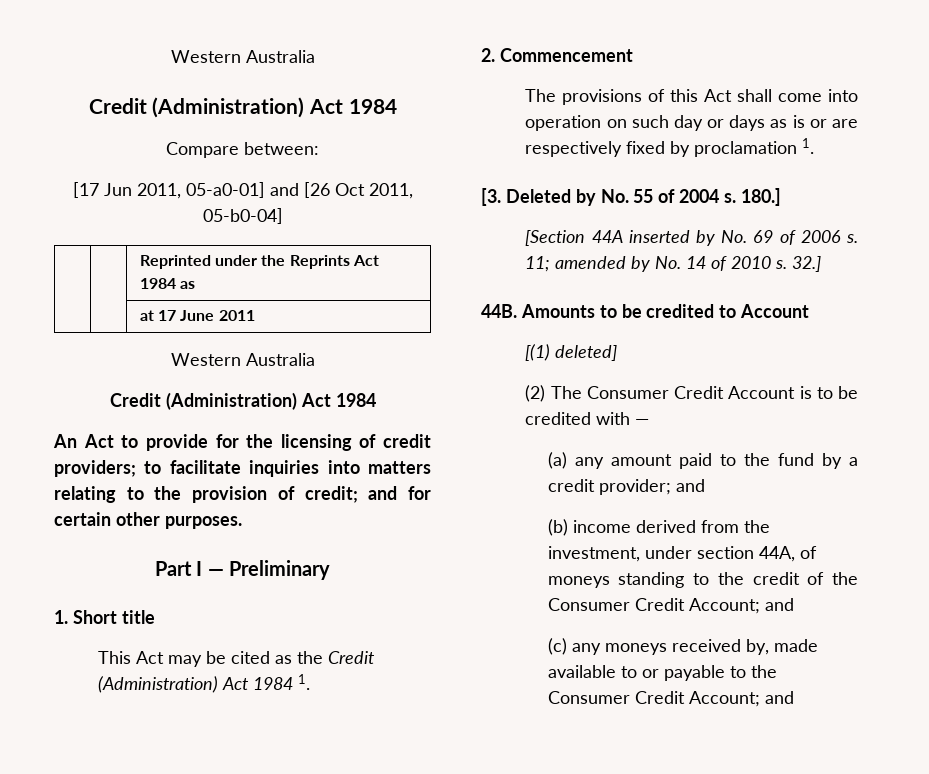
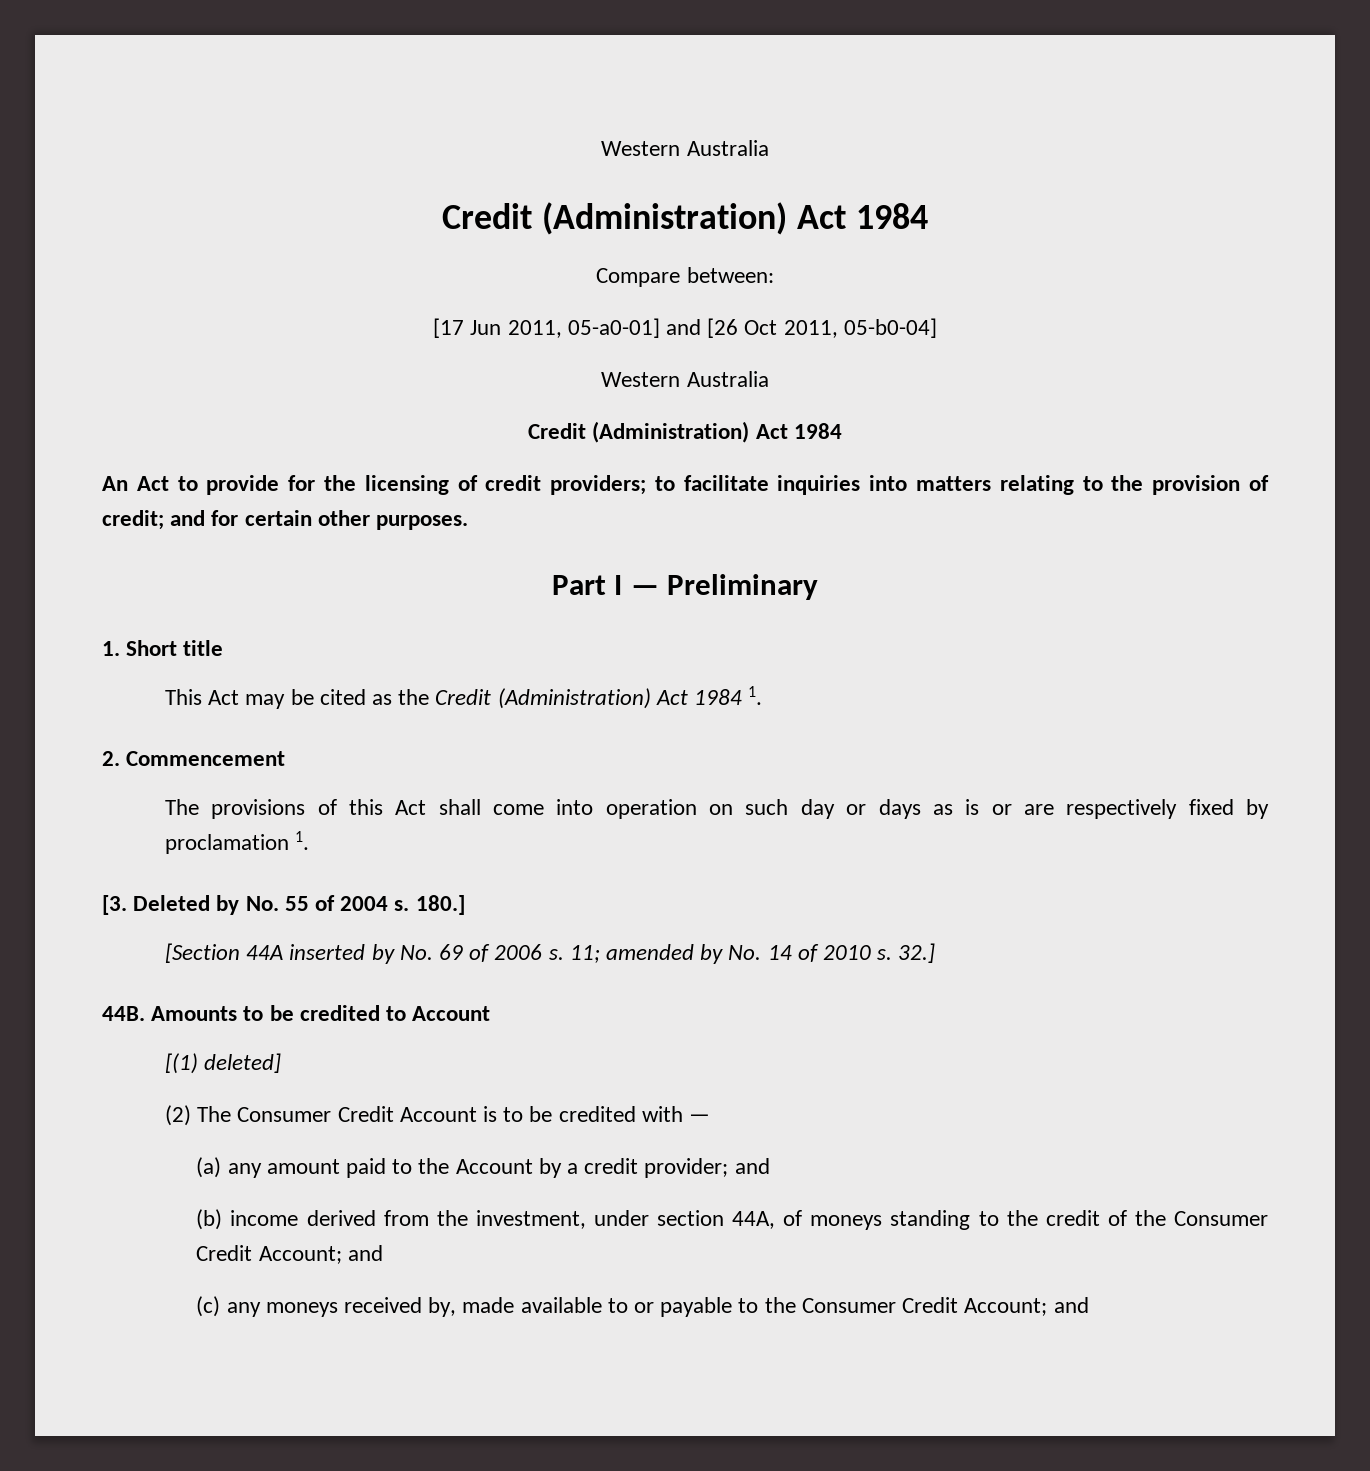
[139,255,379,269] [139,278,195,289] [139,310,255,321] // | | Reprinted under the Reprints Act 1984 as // | | at 17 June 2011 -> (937, 328) none
[777,453,814,466] fund -> [455,1159,533,1174] Account

